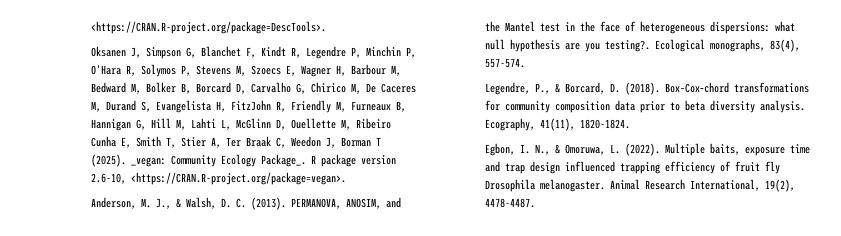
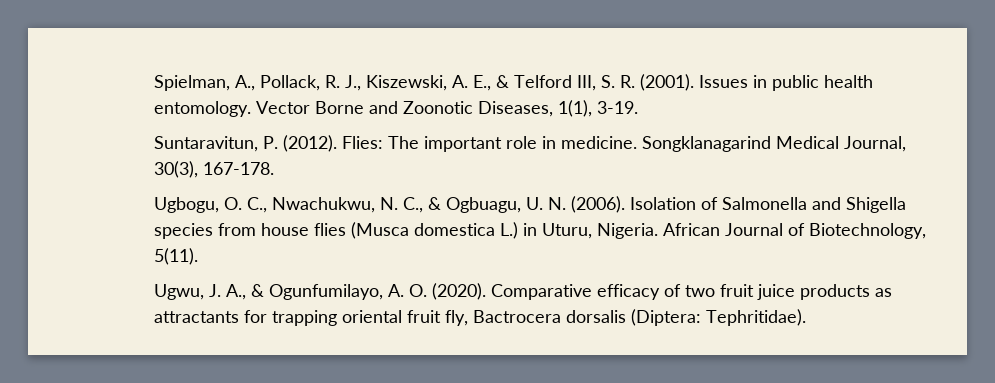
[90,21,326,34] [90,46,416,59] [90,64,401,77] [90,82,416,94] [90,100,406,113] [90,118,391,131] [90,136,381,148] [90,154,396,167] [90,172,346,185] [90,197,401,210] [484,21,795,34] [484,39,800,52] [484,58,525,68] [484,82,809,95] [484,100,805,113] [484,118,630,131] [484,143,810,156] [484,161,780,174] [484,179,795,192] [484,198,535,208] <https://CRAN.R-project.org/package=DescTools>. // Oksanen J, Simpson G, Blanchet F, Kindt R, Legendre P, Minchin P, O'Hara R, Solymos P, Stevens M, Szoecs E, Wagner H, Barbour M, Bedward M, Bolker B, Borcard D, Carvalho G, Chirico M, De Caceres M, Durand S, Evangelista H, FitzJohn R, Friendly M, Furneaux B, Hannigan G, Hill M, Lahti L, McGlinn D, Ouellette M, Ribeiro Cunha E, Smith T, Stier A, Ter Braak C, Weedon J, Borman T (2025). _vegan: Community Ecology Package_. R package version 2.6-10, <https://CRAN.R-project.org/package=vegan>. // Anderson, M. J., & Walsh, D. C. (2013). PERMANOVA, ANOSIM, and the Mantel test in the face of heterogeneous dispersions: what null hypothesis are you testing?. Ecological monographs, 83(4), 557-574. // Legendre, P., & Borcard, D. (2018). Box–Cox‐chord transformations for community composition data prior to beta diversity analysis. Ecography, 41(11), 1820-1824. // Egbon, I. N., & Omoruwa, L. (2022). Multiple baits, exposure time and trap design influenced trapping efficiency of fruit fly Drosophila melanogaster. Animal Research International, 19(2), 4478-4487. -> [153,74,873,91] [153,100,638,117] [153,135,906,152] [153,161,274,178] [153,196,906,213] [153,222,926,239] [153,248,198,265] [153,283,892,300] [153,309,806,326] Spielman, A., Pollack, R. J., Kiszewski, A. E., & Telford III, S. R. (2001). Issues in public health entomology. Vector Borne and Zoonotic Diseases, 1(1), 3-19. // Suntaravitun, P. (2012). Flies: The important role in medicine. Songklanagarind Medical Journal, 30(3), 167-178. // Ugbogu, O. C., Nwachukwu, N. C., & Ogbuagu, U. N. (2006). Isolation of Salmonella and Shigella species from house flies (Musca domestica L.) in Uturu, Nigeria. African Journal of Biotechnology, 5(11). // Ugwu, J. A., & Ogunfumilayo, A. O. (2020). Comparative efficacy of two fruit juice products as attractants for trapping oriental fruit fly, Bactrocera dorsalis (Diptera: Tephritidae).

